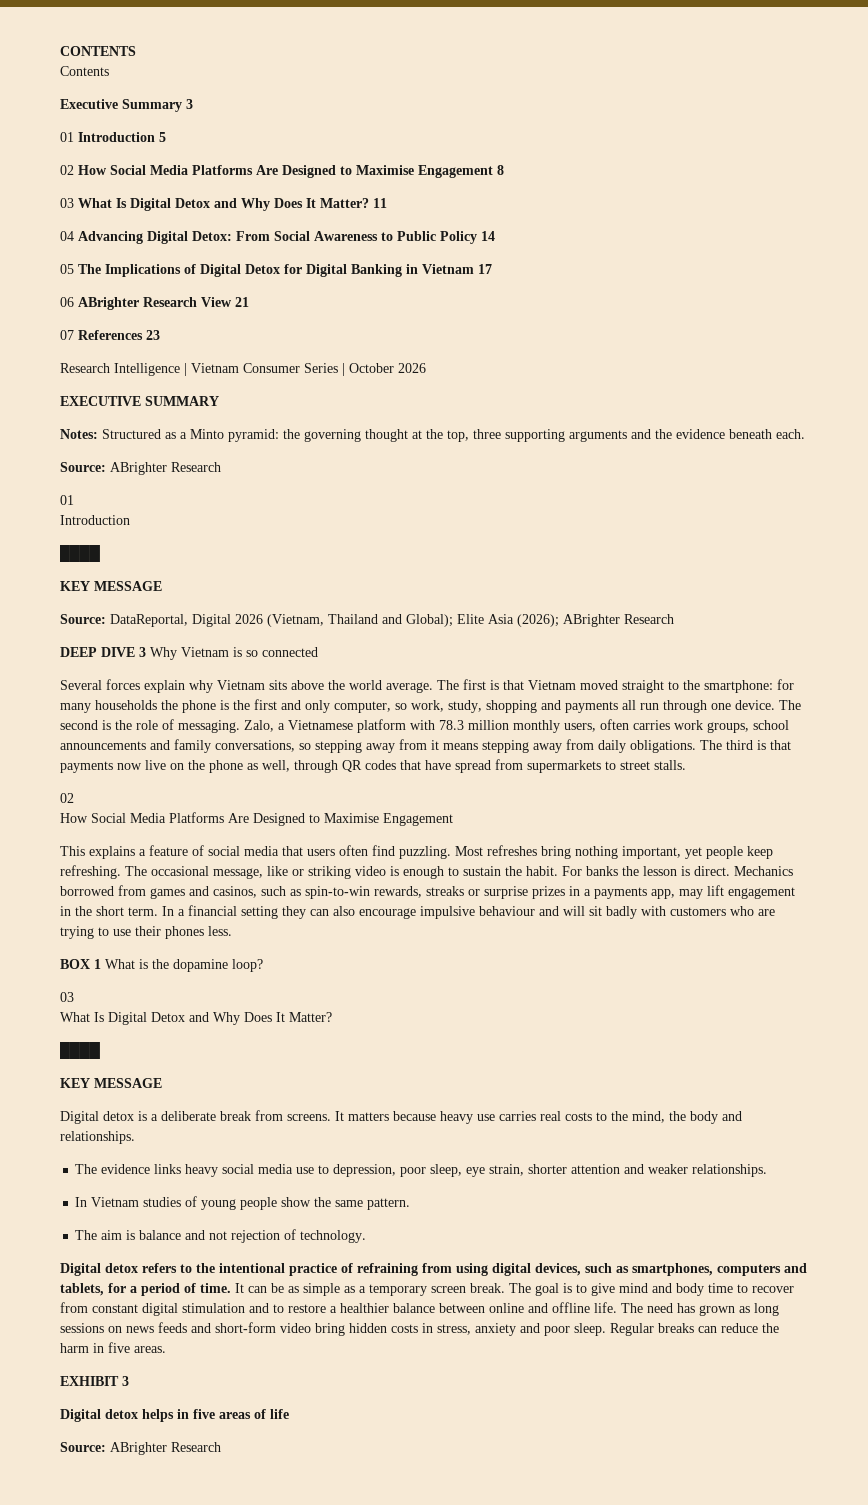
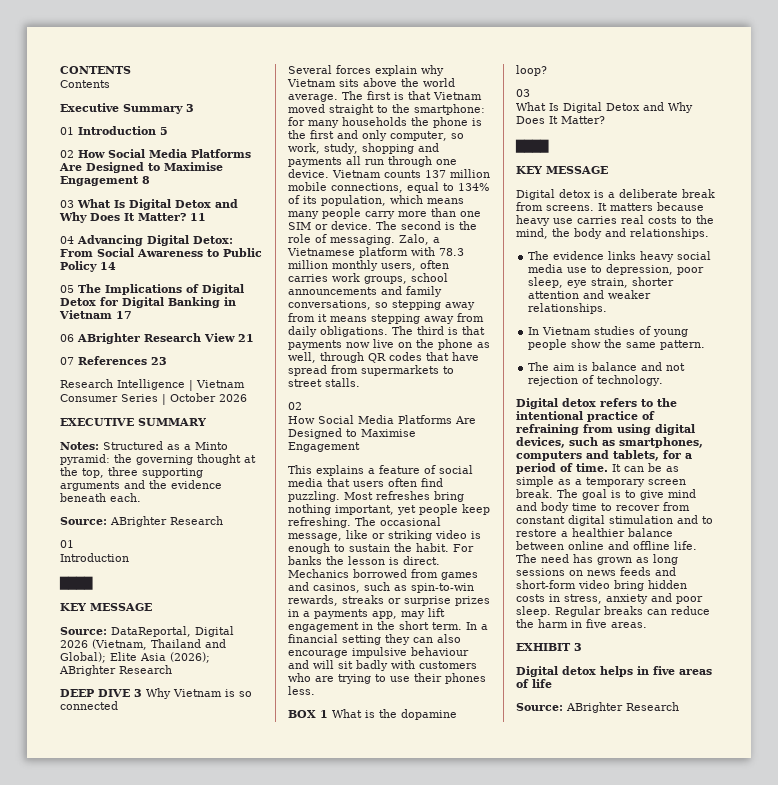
(775, 705) none -> [332,169,490,178] [288,182,489,193] [288,195,464,206] [288,208,481,219] [288,221,372,230] Vietnam counts 137 million mobile connections, equal to 134% of its population, which means many people carry more than one SIM or device.

